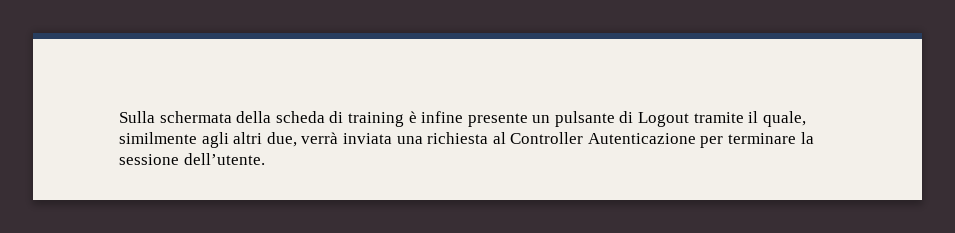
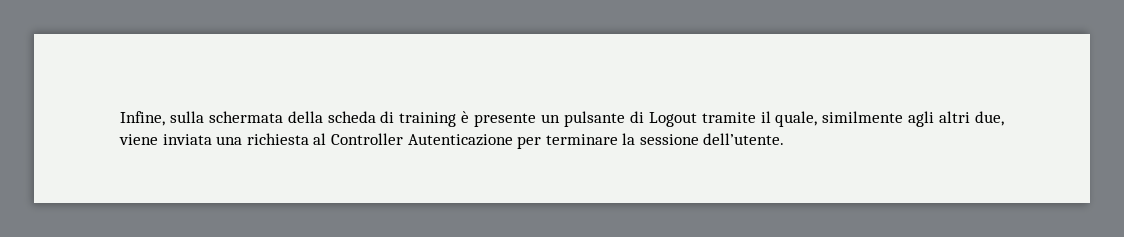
[119,111,155,123] Sulla -> [120,111,204,126] Infine, sulla
[421,111,464,123] infine -> (470, 117) none
[301,132,339,144] verrà -> [119,134,158,145] viene

